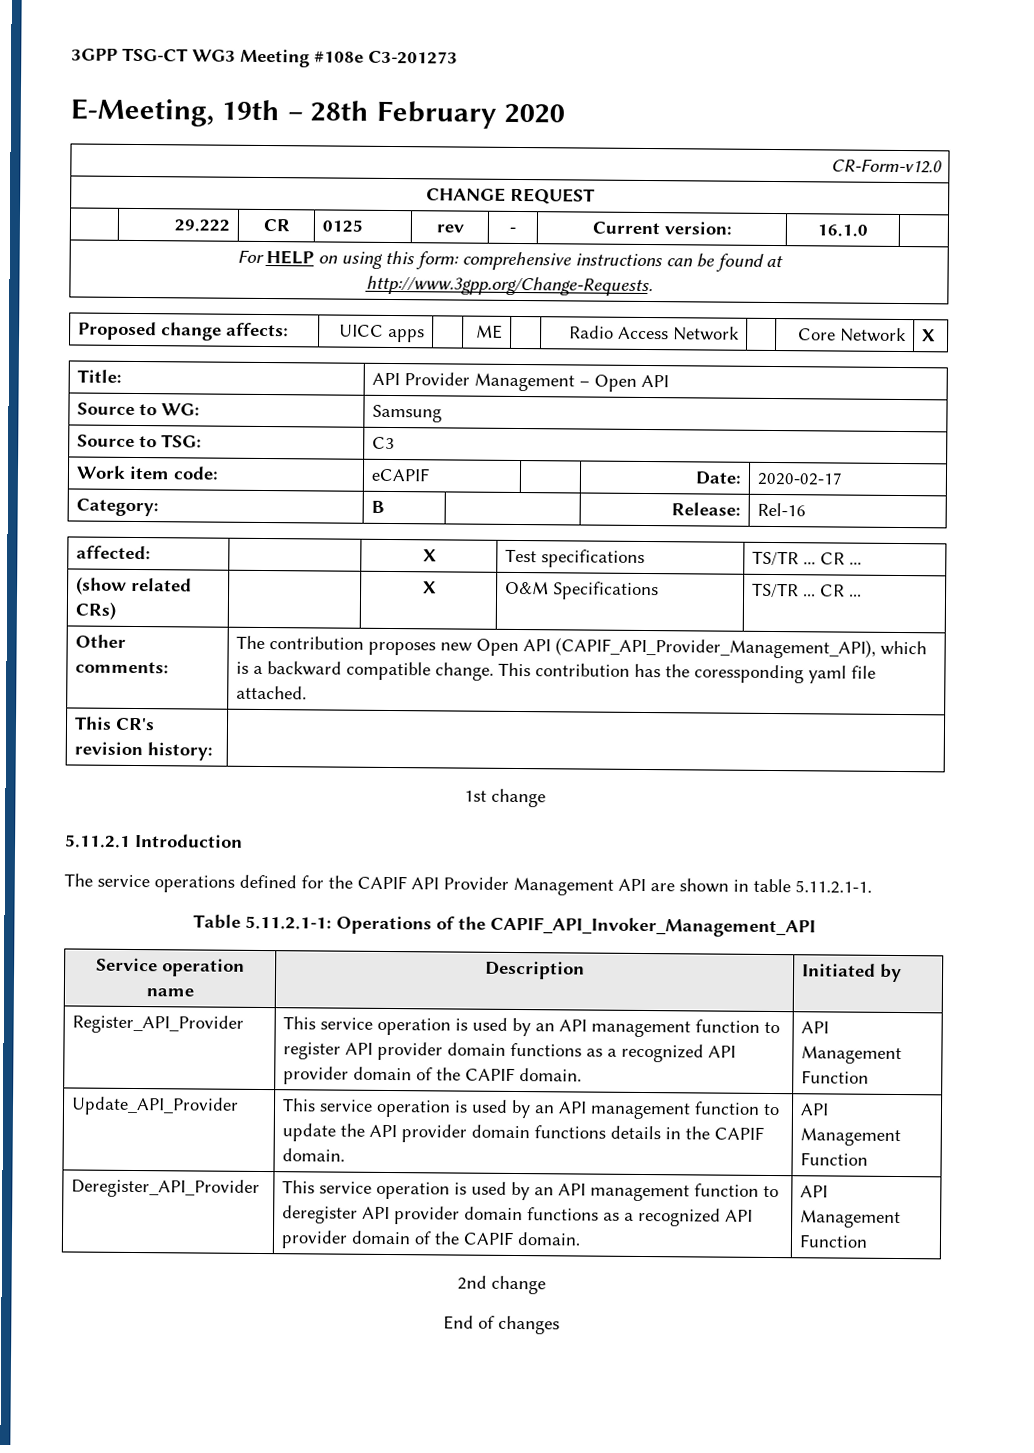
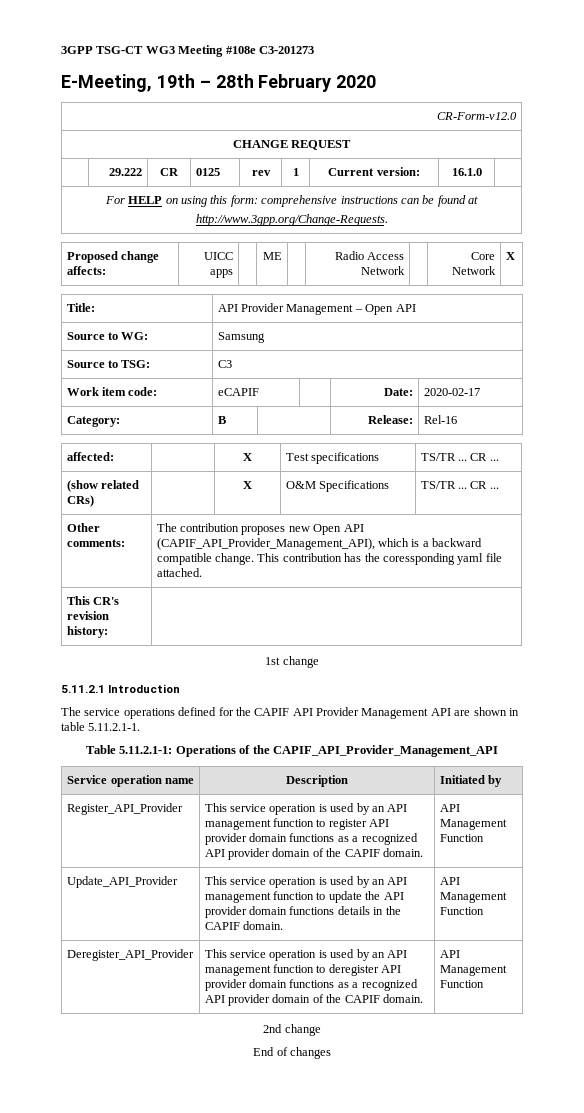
[509,226,516,233] - -> [292,168,299,176] 1
[489,916,816,938] CAPIF_API_Invoker_Management_API -> [272,745,498,757] CAPIF_API_Provider_Management_API

